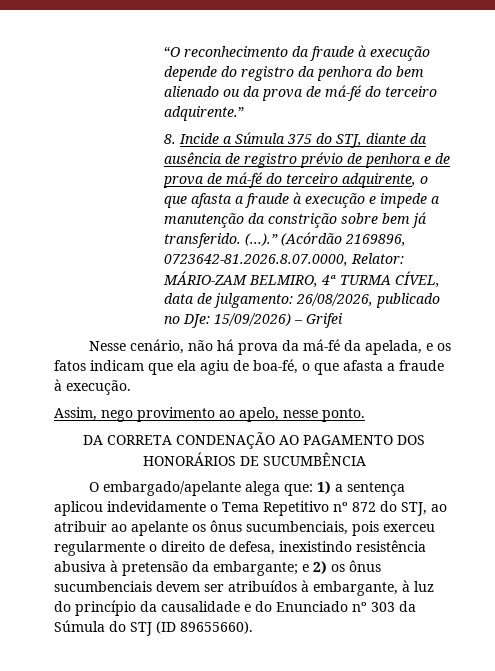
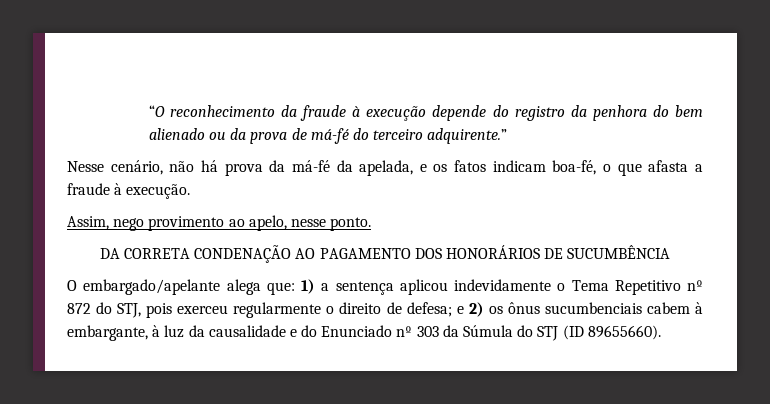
[163,132,427,148] [163,152,450,168] [162,172,428,188] [163,192,440,208] [163,212,427,228] [163,232,406,248] [163,253,404,267] [162,271,440,288] [163,293,440,308] [163,313,343,328] // 8. Incide a Súmula 375 do STJ, diante da ausência de registro prévio de penhora e de prova de má-fé do terceiro adquirente, o que afasta a fraude à execução e impede a manutenção da constrição sobre bem já transferido. (...).” (Acórdão 2169896, 0723642-81.2026.8.07.0000, Relator: MÁRIO-ZAM BELMIRO, 4ª TURMA CÍVEL, data de julgamento: 26/08/2026, publicado no DJe: 15/09/2026) – Grifei -> (508, 136) none
[148,360,249,375] que ela agiu de -> (546, 166) none
[431,504,447,512] [54,520,348,536] ao atribuir ao apelante os ônus sucumbenciais, -> (142, 310) none
[229,540,426,555] [54,560,298,576] defesa, inexistindo resistência abusiva à pretensão da embargante; -> [406,302,452,317] defesa;
[156,580,297,592] devem ser atribuídos -> [646,302,690,314] cabem
[54,600,136,616] do princípio -> (185, 331) none

